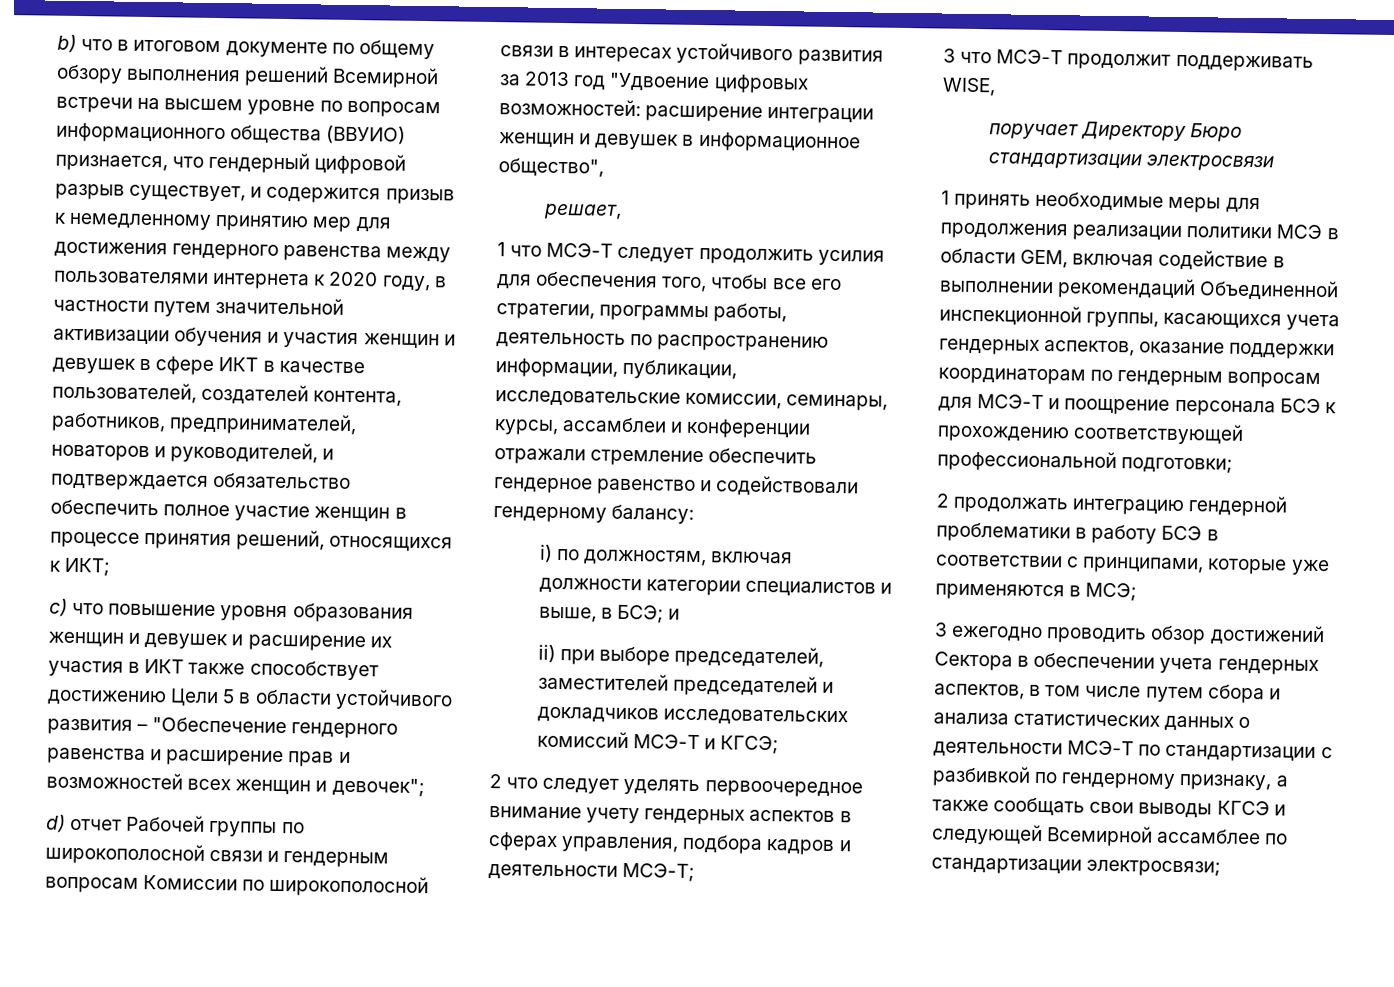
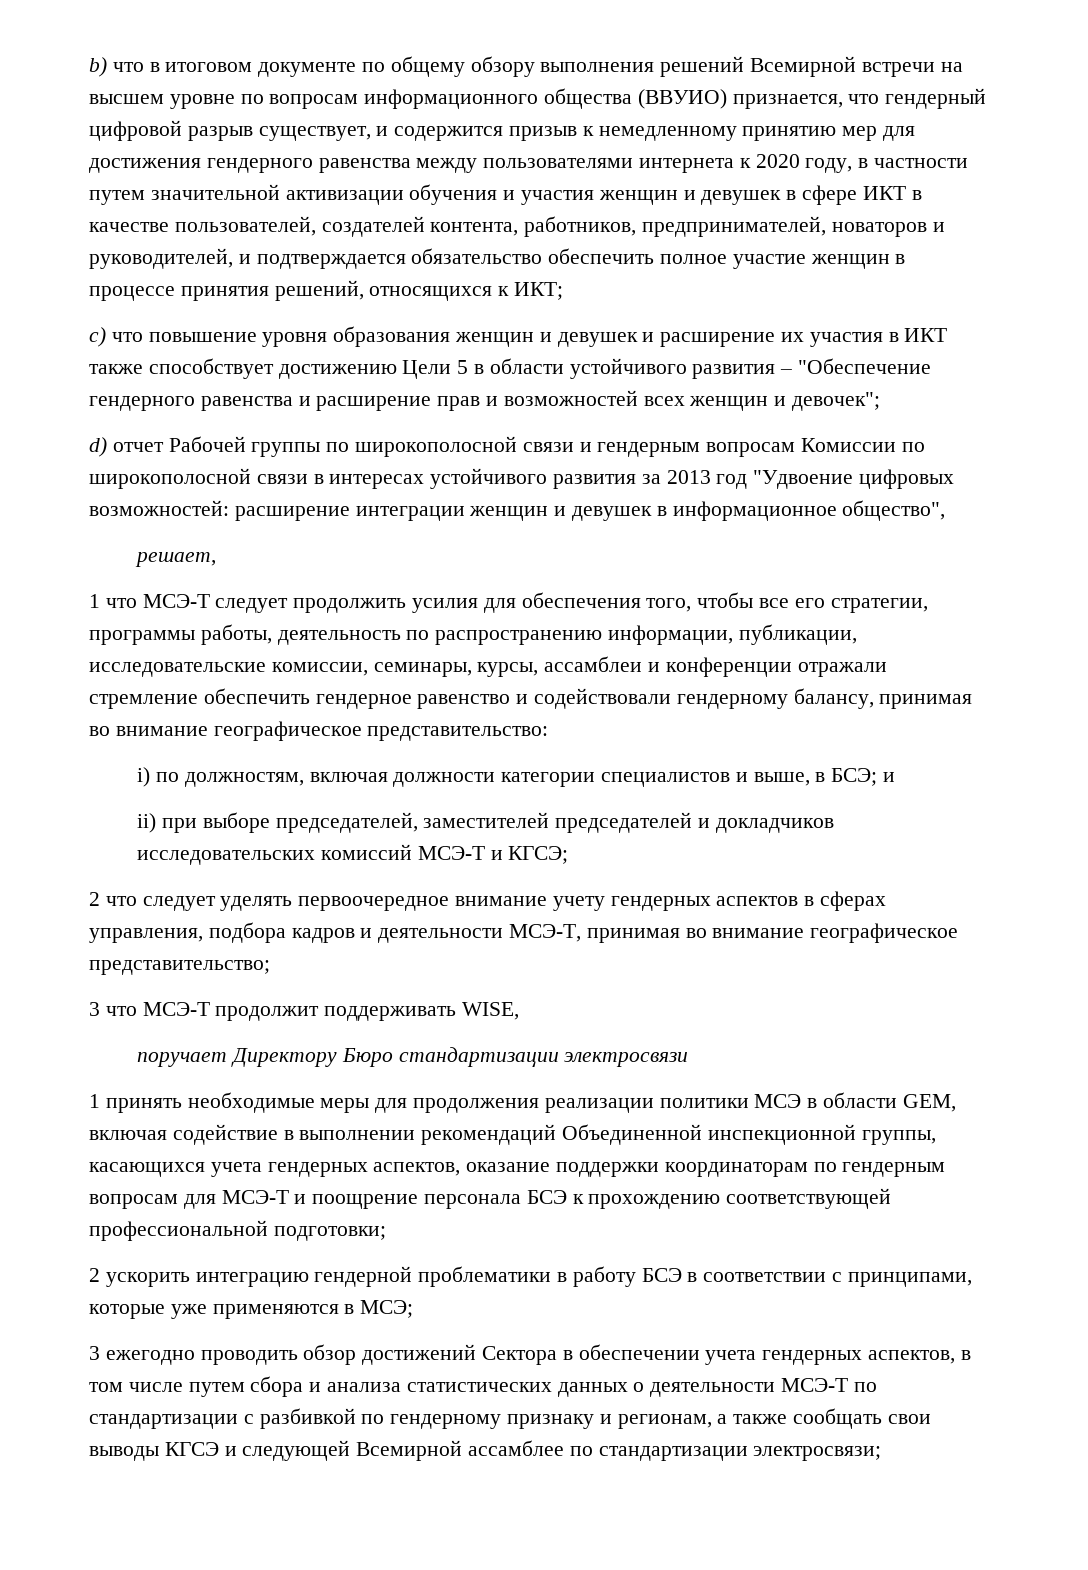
[611,504,695,524] балансу: -> [793,688,973,709] [89,721,549,741] балансу, принимая во внимание географическое представительство:
[622,862,696,883] МСЭ-T; -> [509,923,959,943] [89,960,270,975] МСЭ-T, принимая во внимание географическое представительство;
[953,496,1069,514] продолжать -> [105,1272,190,1287] ускорить
[1179,774,1272,791] признаку, -> [507,1414,712,1429] признаку и регионам,

